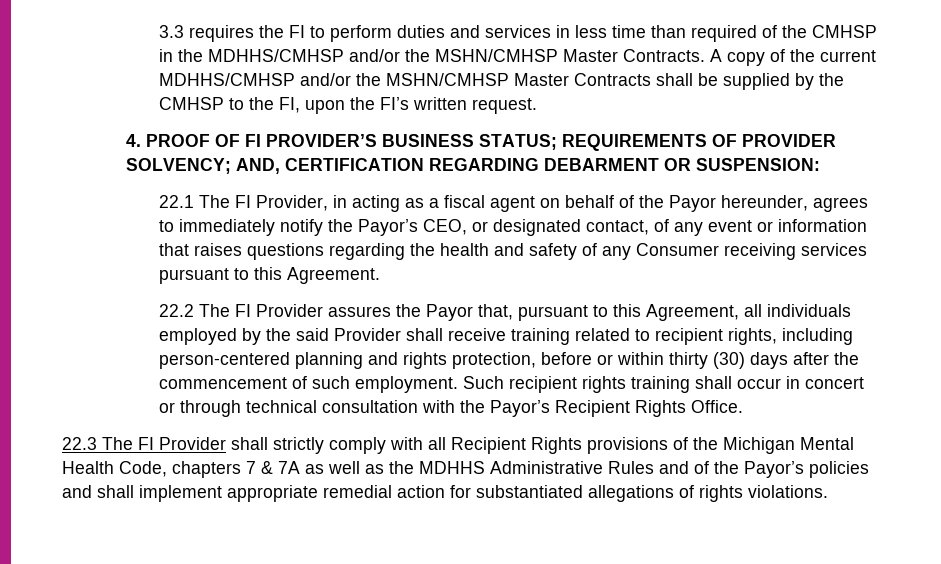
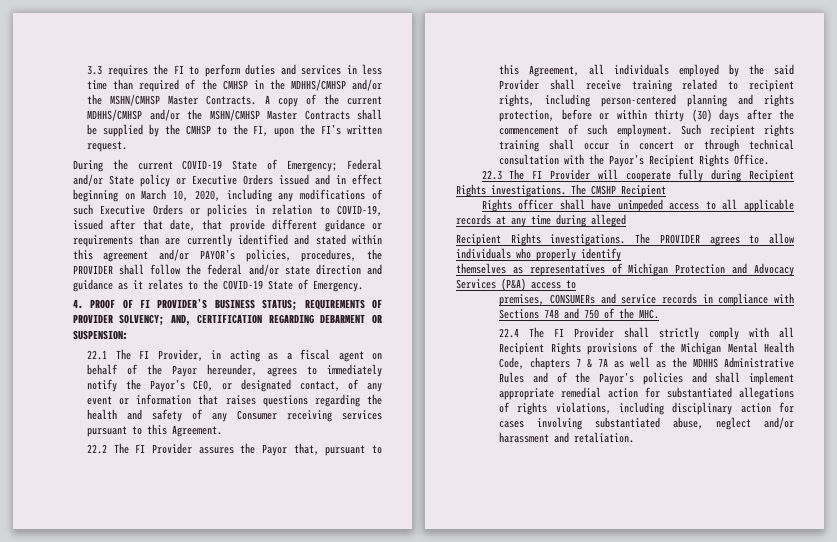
(537, 106) none -> [72,159,383,172] [72,174,382,187] [72,189,383,202] [72,204,383,217] [72,219,383,232] [72,234,382,247] [72,249,383,262] [72,264,383,276] [72,279,363,292] // During the current COVID-19 State of Emergency; Federal and/or State policy or Executive Orders issued and in effect beginning on March 10, 2020, including any modifications of such Executive Orders or policies in relation to COVID-19, issued after that date, that provide different guidance or requirements than are currently identified and stated within this agreement and/or PAYOR’s policies, procedures, the PROVIDER shall follow the federal and/or state direction and guidance as it relates to the COVID-19 State of Emergency.
(226, 443) none -> [597,169,794,182] [456,184,666,197] [481,199,794,212] [456,214,626,227] [456,233,794,246] [456,248,621,261] [456,263,794,276] [456,278,576,291] [499,293,794,306] [499,308,660,319] [499,327,615,338] will cooperate fully during Recipient Rights investigations. The CMSHP Recipient // Rights officer shall have unimpeded access to all applicable records at any time during alleged // Recipient Rights investigations. The PROVIDER agrees to allow individuals who properly identify // themselves as representatives of Michigan Protection and Advocacy Services (P&A) access to // premises, CONSUMERs and service records in compliance with Sections 748 and 750 of the MHC. // 22.4 The FI Provider
[748,485,828,498] violations. -> [555,402,794,415] [499,417,794,430] [499,432,635,443] violations, including disciplinary action for cases involving substantiated abuse, neglect and/or harassment and retaliation.

